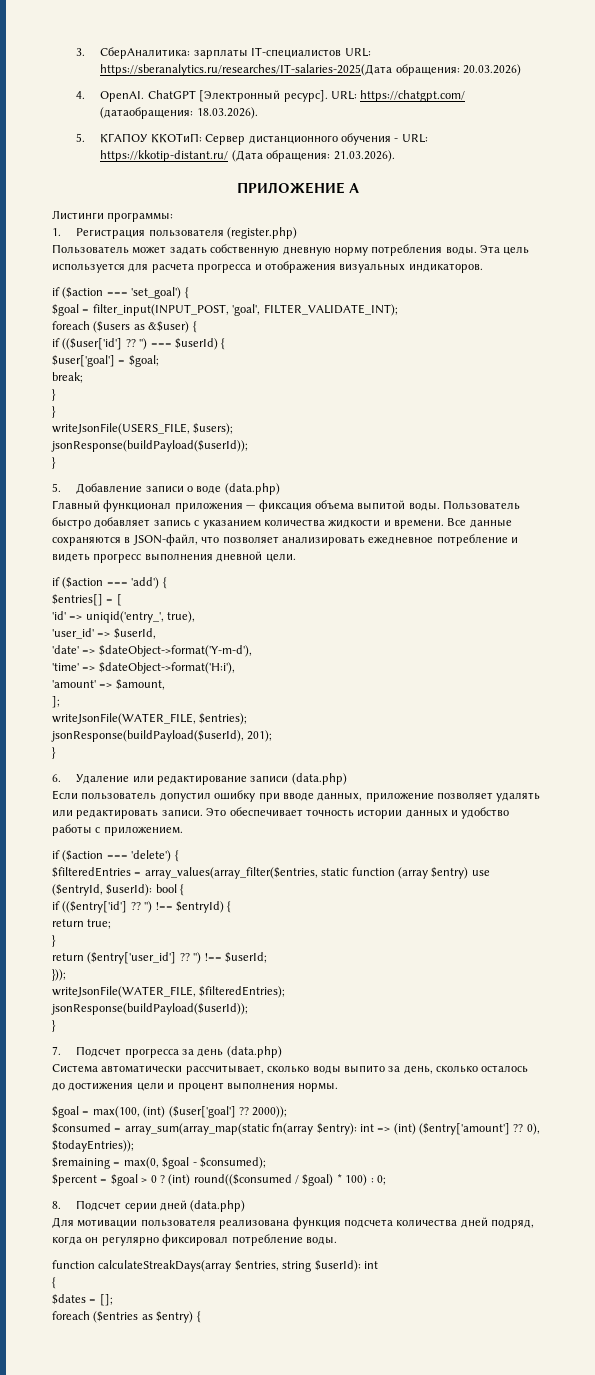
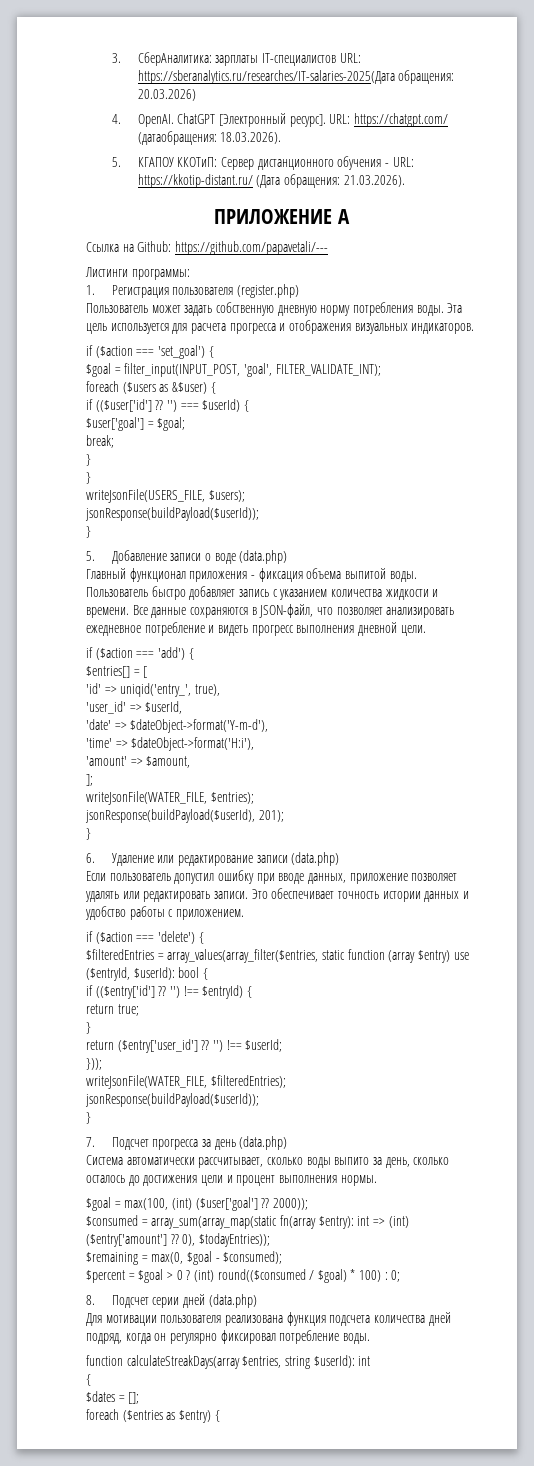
(359, 188) none -> [86,241,328,255] // Ссылка на Github: https://github.com/papavetali/---
[246,505,256,509] — -> [250,575,255,579] -

